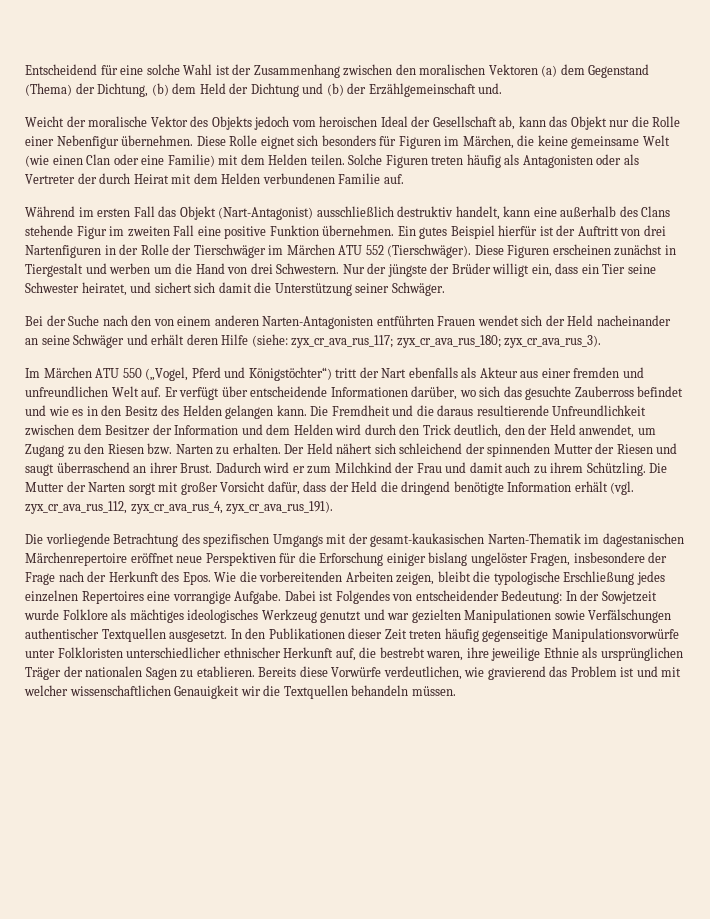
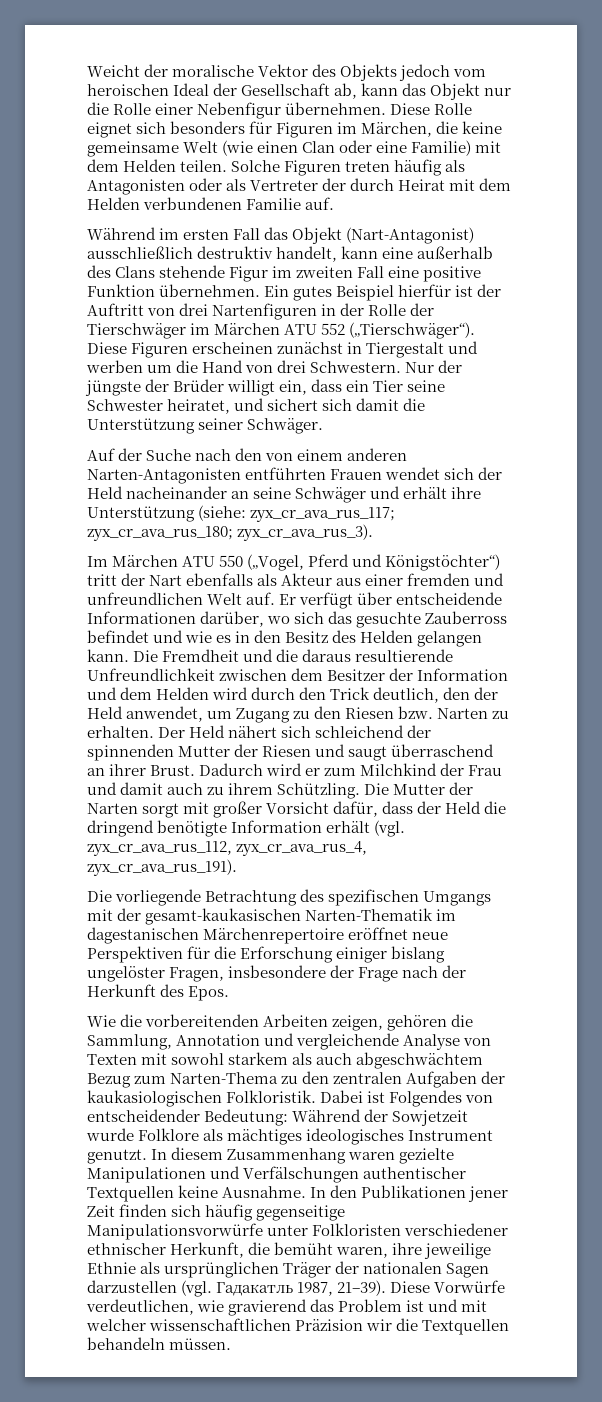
[25,64,650,78] [25,83,503,97] Entscheidend für eine solche Wahl ist der Zusammenhang zwischen den moralischen Vektoren (a) dem Gegenstand (Thema) der Dichtung, (b) dem Held der Dichtung und (b) der Erzählgemeinschaft und. // -> (87, 71) none
[387,244,472,258] (Tierschwäger). -> [349,322,476,339] („Tierschwäger“).
[25,316,43,326] Bei -> [87,448,115,461] Auf
[186,334,249,345] deren Hilfe -> [451,487,482,499] [87,506,195,522] ihre Unterstützung
(211, 578) none -> (230, 993) //
[437,571,665,585] [25,590,282,604] bleibt die typologische Erschließung jedes einzelnen Repertoires eine vorrangige Aufgabe. -> [387,1014,474,1031] [87,1033,492,1050] [87,1052,484,1069] [87,1071,506,1088] [87,1090,317,1107] gehören die Sammlung, Annotation und vergleichende Analyse von Texten mit sowohl starkem als auch abgeschwächtem Bezug zum Narten-Thema zu den zentralen Aufgaben der kaukasiologischen Folkloristik.
[565,591,577,601] In -> [292,1109,362,1122] Während
[261,609,585,623] Werkzeug genutzt und war gezielten Manipulationen sowie -> [408,1130,494,1141] [87,1147,455,1164] [87,1166,241,1183] Instrument genutzt. In diesem Zusammenhang waren gezielte Manipulationen und
[169,630,228,642] ausgesetzt. -> [178,1185,307,1198] keine Ausnahme.
[348,628,442,639] dieser Zeit treten -> [468,1186,509,1202] [87,1204,202,1217] jener Zeit finden sich
[126,647,425,661] unterschiedlicher ethnischer Herkunft auf, die bestrebt -> [404,1223,509,1236] [87,1242,334,1258] verschiedener ethnischer Herkunft, die bemüht
[180,666,328,678] zu etablieren. Bereits diese -> [87,1280,431,1297] darzustellen (vgl. Гадакатль 1987, 21–39). Diese
[174,685,240,699] Genauigkeit -> [295,1319,364,1331] Präzision

